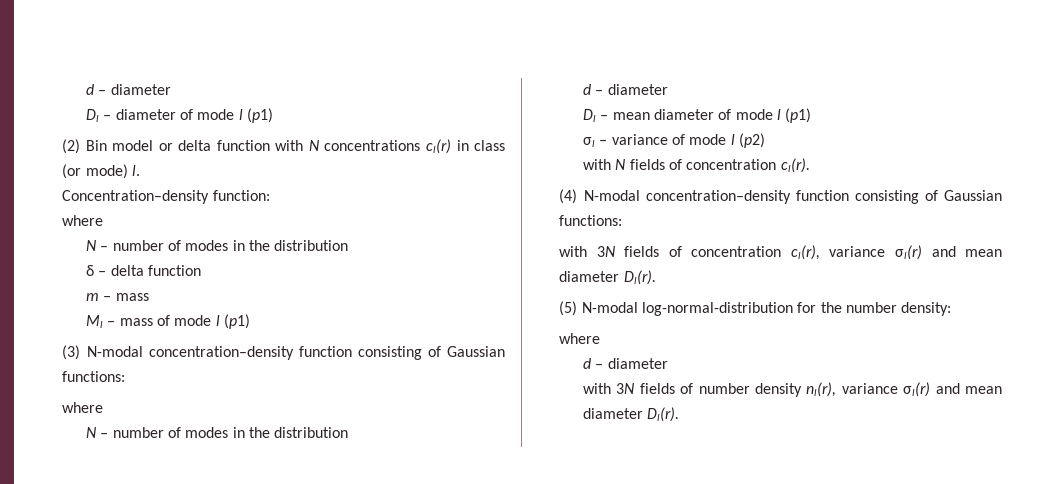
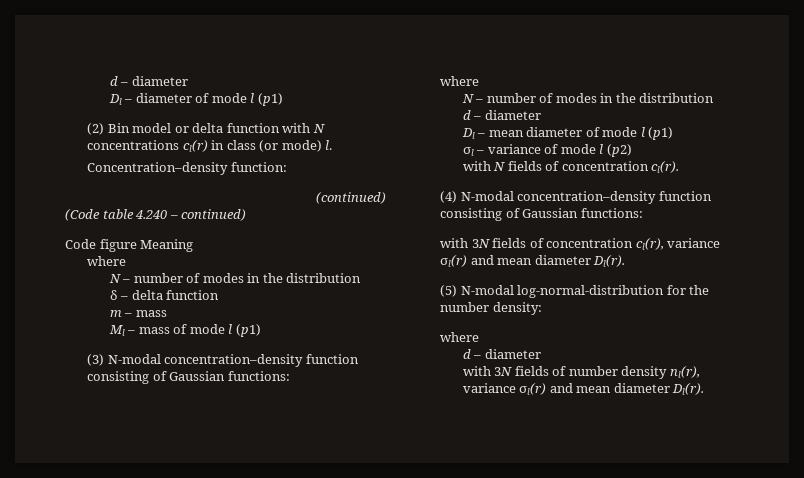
(270, 195) none -> [316,192,386,204] [65,209,247,221] [65,239,194,252] // (continued) // (Code table 4.240 – continued) // Code figure Meaning

